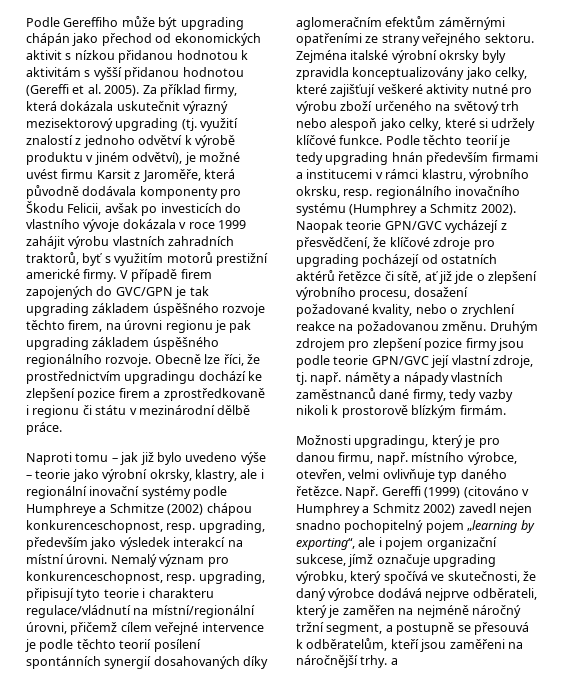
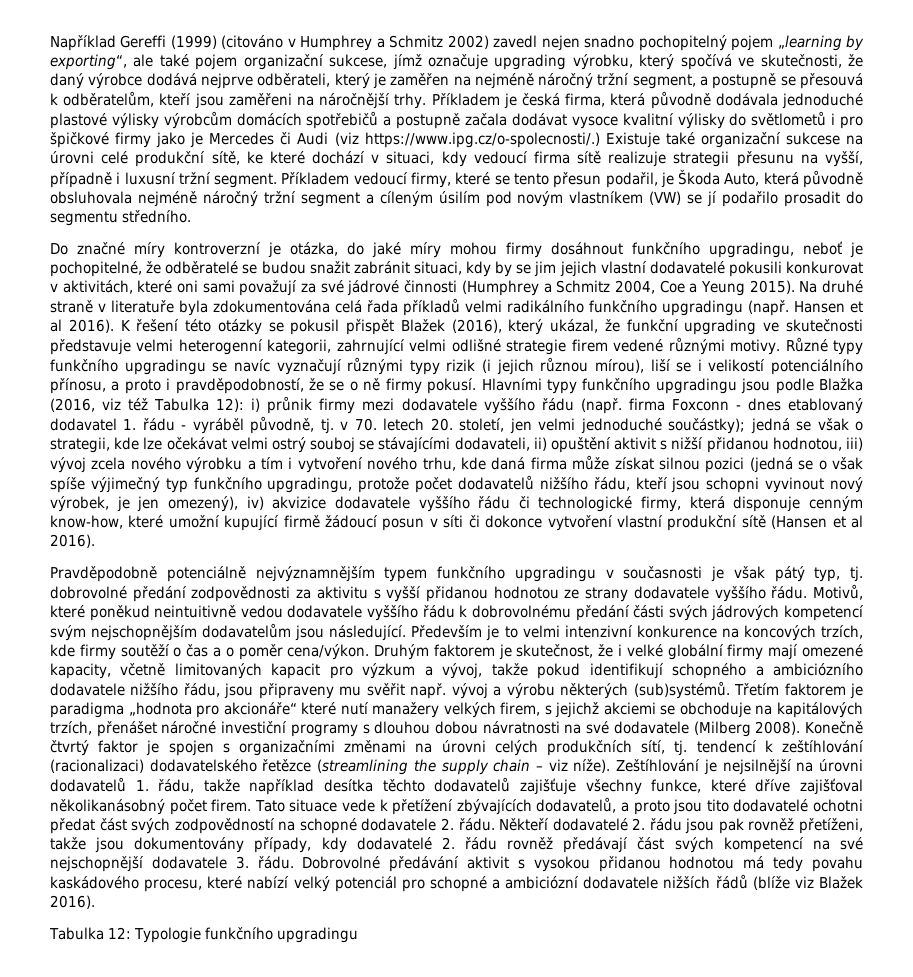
[26,16,244,30] [26,33,261,46] [26,50,248,63] [26,67,244,80] [26,84,238,97] [26,101,229,114] [26,118,239,131] [26,135,235,148] [26,152,240,165] [26,169,235,182] [26,185,242,199] [26,201,241,216] [26,219,246,232] [26,236,235,249] [26,252,268,266] [26,269,212,282] [26,286,209,299] [26,303,266,316] [26,320,252,333] [26,337,219,350] [26,354,260,367] [26,371,263,384] [26,388,265,401] [26,405,251,418] [26,422,62,435] [26,452,266,465] [26,469,264,482] [26,486,228,499] [26,503,252,516] [26,520,265,533] [26,537,243,550] [26,554,229,567] [26,571,265,584] [26,588,214,601] [26,605,255,618] [26,622,264,635] [25,639,201,652] [26,656,269,669] [296,16,505,30] [296,33,534,46] [296,50,506,63] [296,67,528,80] [296,84,532,97] [296,101,519,114] [296,118,536,131] [296,135,510,148] [296,152,538,165] [296,169,529,182] [296,186,521,199] [296,203,516,216] [296,220,507,233] [296,237,495,250] [296,254,498,267] [296,270,537,284] [296,287,468,300] [296,304,515,317] [296,321,538,334] [296,338,524,351] [296,355,533,368] [296,372,503,385] [296,388,513,402] [296,405,506,418] [296,435,500,448] [296,452,517,465] [296,469,507,482] [296,486,379,499] Podle Gereffiho může být upgrading chápán jako přechod od ekonomických aktivit s nízkou přidanou hodnotou k aktivitám s vyšší přidanou hodnotou (Gereffi et al. 2005). Za příklad firmy, která dokázala uskutečnit výrazný mezisektorový upgrading (tj. využití znalostí z jednoho odvětví k výrobě produktu v jiném odvětví), je možné uvést firmu Karsit z Jaroměře, která původně dodávala komponenty pro Škodu Felicii, avšak po investicích do vlastního vývoje dokázala v roce 1999 zahájit výrobu vlastních zahradních traktorů, byť s využitím motorů prestižní americké firmy. V případě firem zapojených do GVC/GPN je tak upgrading základem úspěšného rozvoje těchto firem, na úrovni regionu je pak upgrading základem úspěšného regionálního rozvoje. Obecně lze říci, že prostřednictvím upgradingu dochází ke zlepšení pozice firem a zprostředkovaně i regionu či státu v mezinárodní dělbě práce. // Naproti tomu – jak již bylo uvedeno výše – teorie jako výrobní okrsky, klastry, ale i regionální inovační systémy podle Humphreye a Schmitze (2002) chápou konkurenceschopnost, resp. upgrading, především jako výsledek interakcí na místní úrovni. Nemalý význam pro konkurenceschopnost, resp. upgrading, připisují tyto teorie i charakteru regulace/vládnutí na místní/regionální úrovni, přičemž cílem veřejné intervence je podle těchto teorií posílení spontánních synergií dosahovaných díky aglomeračním efektům záměrnými opatřeními ze strany veřejného sektoru. Zejména italské výrobní okrsky byly zpravidla konceptualizovány jako celky, které zajišťují veškeré aktivity nutné pro výrobu zboží určeného na světový trh nebo alespoň jako celky, které si udržely klíčové funkce. Podle těchto teorií je tedy upgrading hnán především firmami a institucemi v rámci klastru, výrobního okrsku, resp. regionálního inovačního systému (Humphrey a Schmitz 2002). Naopak teorie GPN/GVC vycházejí z přesvědčení, že klíčové zdroje pro upgrading pocházejí od ostatních aktérů řetězce či sítě, ať již jde o zlepšení výrobního procesu, dosažení požadované kvality, nebo o zrychlení reakce na požadovanou změnu. Druhým zdrojem pro zlepšení pozice firmy jsou podle teorie GPN/GVC její vlastní zdroje, tj. např. náměty a nápady vlastních zaměstnanců dané firmy, tedy vazby nikoli k prostorově blízkým firmám. // Možnosti upgradingu, který je pro danou firmu, např. místního výrobce, otevřen, velmi ovlivňuje typ daného řetězce. Např. -> [50,35,116,51] Například
[378,537,382,547] i -> [159,54,189,67] také
[390,658,398,665] a -> [431,91,863,109] [50,111,864,129] [50,132,863,148] [50,151,863,167] [50,169,863,188] [50,191,863,207] [50,210,192,226] [50,241,863,258] [50,261,863,277] [50,280,864,296] [50,298,863,316] [50,319,863,335] [50,337,863,355] [50,357,863,375] [50,378,863,394] [50,396,863,414] [50,416,864,434] [50,437,863,453] [50,455,863,473] [50,475,864,493] [50,496,863,512] [50,515,863,531] [50,534,95,548] [50,566,863,582] [50,584,863,602] [50,605,865,621] [50,623,864,641] [50,644,863,660] [50,663,863,679] [50,681,863,699] [50,702,863,718] [50,721,863,737] [50,740,865,756] [50,759,863,775] [50,777,864,795] [50,797,864,815] [50,818,863,834] [50,837,863,853] [50,856,863,872] [50,874,863,892] [50,895,95,909] [49,927,359,943] Příkladem je česká firma, která původně dodávala jednoduché plastové výlisky výrobcům domácích spotřebičů a postupně začala dodávat vysoce kvalitní výlisky do světlometů i pro špičkové firmy jako je Mercedes či Audi (viz https://www.ipg.cz/o-spolecnosti/.) Existuje také organizační sukcese na úrovni celé produkční sítě, ke které dochází v situaci, kdy vedoucí firma sítě realizuje strategii přesunu na vyšší, případně i luxusní tržní segment. Příkladem vedoucí firmy, které se tento přesun podařil, je Škoda Auto, která původně obsluhovala nejméně náročný tržní segment a cíleným úsilím pod novým vlastníkem (VW) se jí podařilo prosadit do segmentu středního. // Do značné míry kontroverzní je otázka, do jaké míry mohou firmy dosáhnout funkčního upgradingu, neboť je pochopitelné, že odběratelé se budou snažit zabránit situaci, kdy by se jim jejich vlastní dodavatelé pokusili konkurovat v aktivitách, které oni sami považují za své jádrové činnosti (Humphrey a Schmitz 2004, Coe a Yeung 2015). Na druhé straně v literatuře byla zdokumentována celá řada příkladů velmi radikálního funkčního upgradingu (např. Hansen et al 2016). K řešení této otázky se pokusil přispět Blažek (2016), který ukázal, že funkční upgrading ve skutečnosti představuje velmi heterogenní kategorii, zahrnující velmi odlišné strategie firem vedené různými motivy. Různé typy funkčního upgradingu se navíc vyznačují různými typy rizik (i jejich různou mírou), liší se i velikostí potenciálního přínosu, a proto i pravděpodobností, že se o ně firmy pokusí. Hlavními typy funkčního upgradingu jsou podle Blažka (2016, viz též Tabulka 12): i) průnik firmy mezi dodavatele vyššího řádu (např. firma Foxconn - dnes etablovaný dodavatel 1. řádu - vyráběl původně, tj. v 70. letech 20. století, jen velmi jednoduché součástky); jedná se však o strategii, kde lze očekávat velmi ostrý souboj se stávajícími dodavateli, ii) opuštění aktivit s nižší přidanou hodnotou, iii) vývoj zcela nového výrobku a tím i vytvoření nového trhu, kde daná firma může získat silnou pozici (jedná se o však spíše výjimečný typ funkčního upgradingu, protože počet dodavatelů nižšího řádu, kteří jsou schopni vyvinout nový výrobek, je jen omezený), iv) akvizice dodavatele vyššího řádu či technologické firmy, která disponuje cenným know-how, které umožní kupující firmě žádoucí posun v síti či dokonce vytvoření vlastní produkční sítě (Hansen et al 2016). // Pravděpodobně potenciálně nejvýznamnějším typem funkčního upgradingu v současnosti je však pátý typ, tj. dobrovolné předání zodpovědnosti za aktivitu s vyšší přidanou hodnotou ze strany dodavatele vyššího řádu. Motivů, které poněkud neintuitivně vedou dodavatele vyššího řádu k dobrovolnému předání části svých jádrových kompetencí svým nejschopnějším dodavatelům jsou následující. Především je to velmi intenzivní konkurence na koncových trzích, kde firmy soutěží o čas a o poměr cena/výkon. Druhým faktorem je skutečnost, že i velké globální firmy mají omezené kapacity, včetně limitovaných kapacit pro výzkum a vývoj, takže pokud identifikují schopného a ambiciózního dodavatele nižšího řádu, jsou připraveny mu svěřit např. vývoj a výrobu některých (sub)systémů. Třetím faktorem je paradigma „hodnota pro akcionáře“ které nutí manažery velkých firem, s jejichž akciemi se obchoduje na kapitálových trzích, přenášet náročné investiční programy s dlouhou dobou návratnosti na své dodavatele (Milberg 2008). Konečně čtvrtý faktor je spojen s organizačními změnami na úrovni celých produkčních sítí, tj. tendencí k zeštíhlování (racionalizaci) dodavatelského řetězce (streamlining the supply chain – viz níže). Zeštíhlování je nejsilnější na úrovni dodavatelů 1. řádu, takže například desítka těchto dodavatelů zajišťuje všechny funkce, které dříve zajišťoval několikanásobný počet firem. Tato situace vede k přetížení zbývajících dodavatelů, a proto jsou tito dodavatelé ochotni předat část svých zodpovědností na schopné dodavatele 2. řádu. Někteří dodavatelé 2. řádu jsou pak rovněž přetíženi, takže jsou dokumentovány případy, kdy dodavatelé 2. řádu rovněž předávají část svých kompetencí na své nejschopnější dodavatele 3. řádu. Dobrovolné předávání aktivit s vysokou přidanou hodnotou má tedy povahu kaskádového procesu, které nabízí velký potenciál pro schopné a ambiciózní dodavatele nižších řádů (blíže viz Blažek 2016). // Tabulka 12: Typologie funkčního upgradingu

